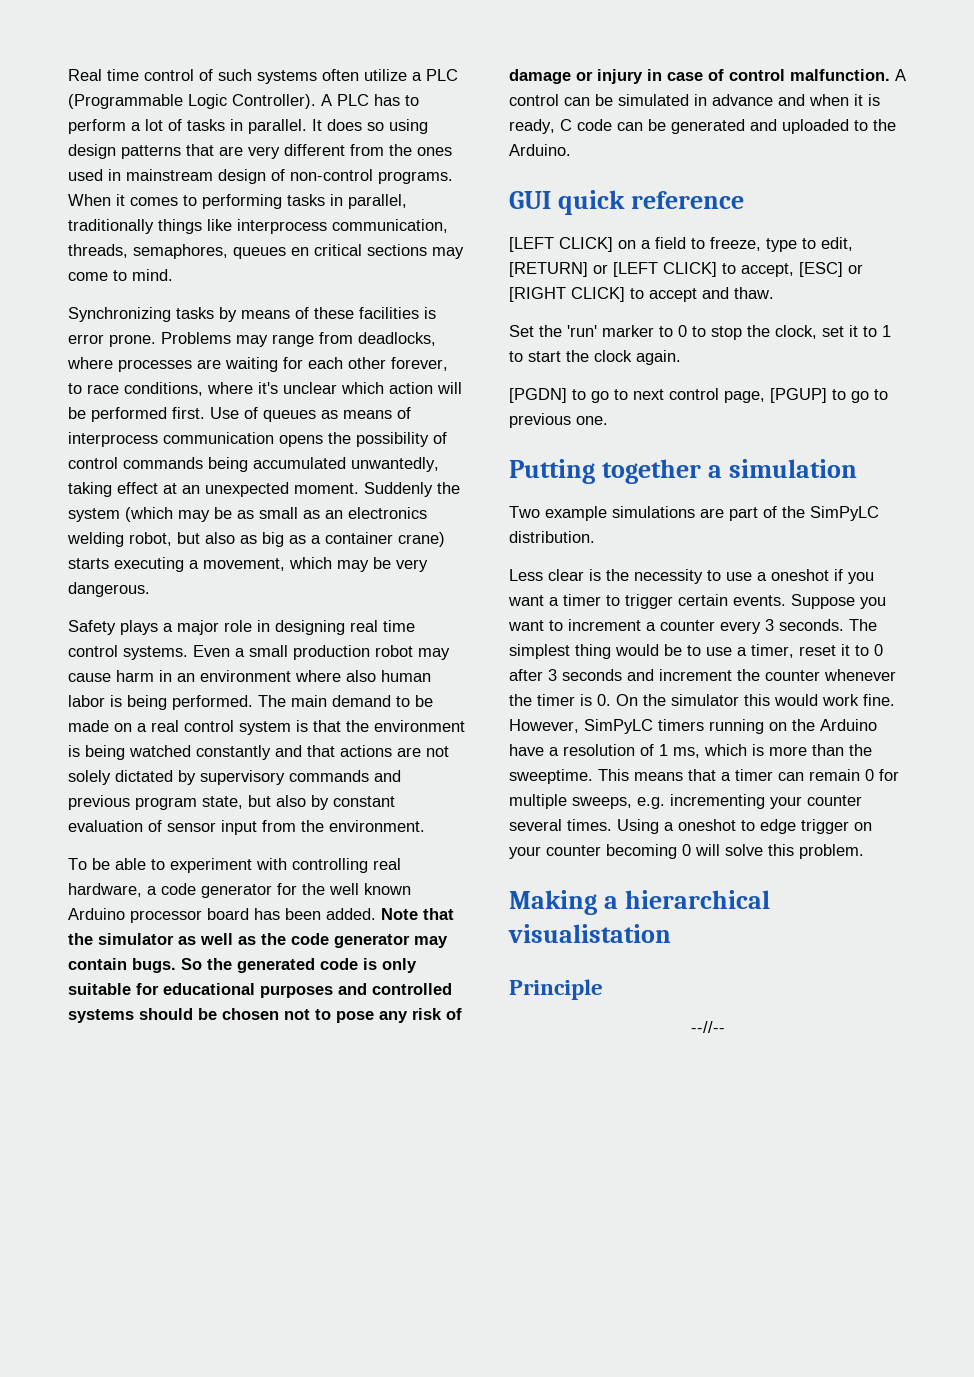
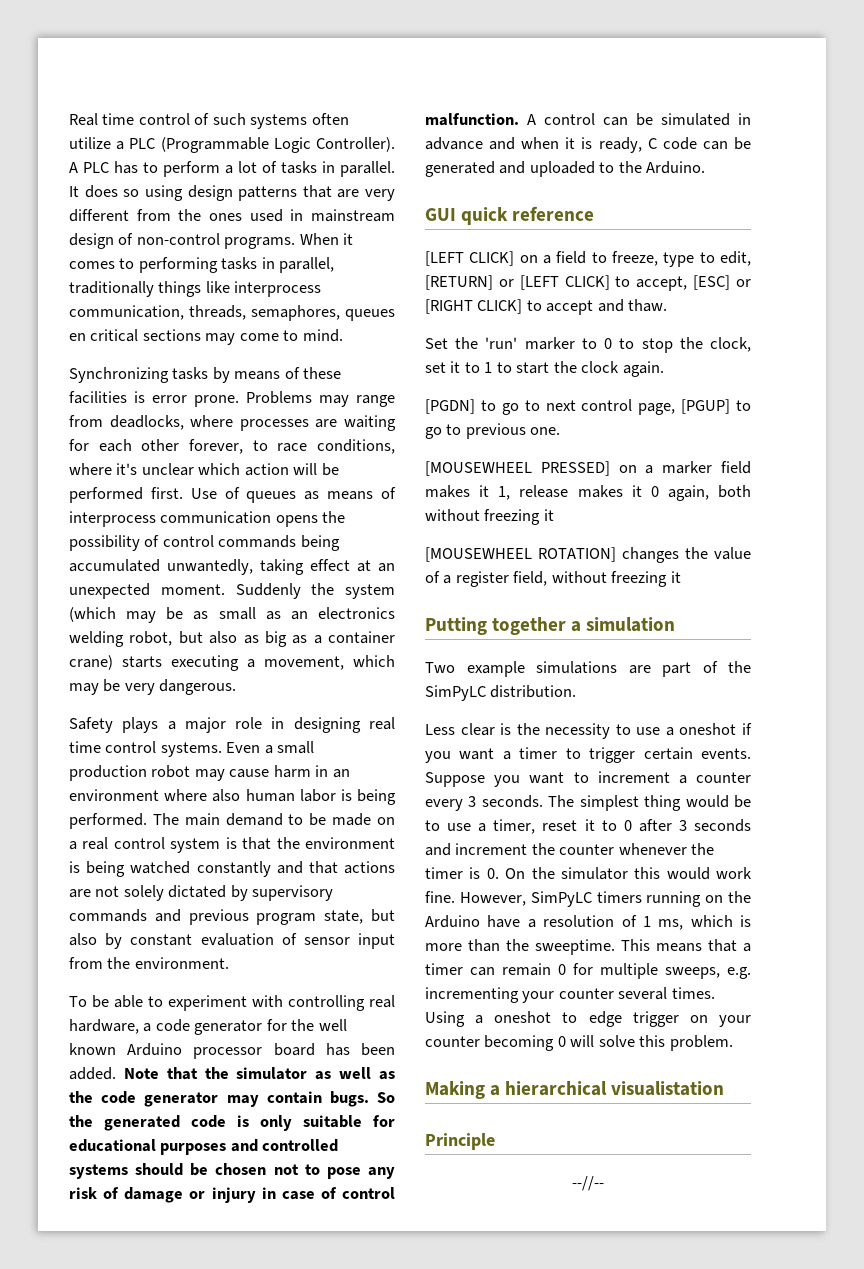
(608, 420) none -> [425,461,751,476] [425,485,751,501] [425,509,554,525] [425,547,751,563] [425,571,681,587] // [MOUSEWHEEL PRESSED] on a marker field makes it 1, release makes it 0 again, both without freezing it // [MOUSEWHEEL ROTATION] changes the value of a register field, without freezing it

